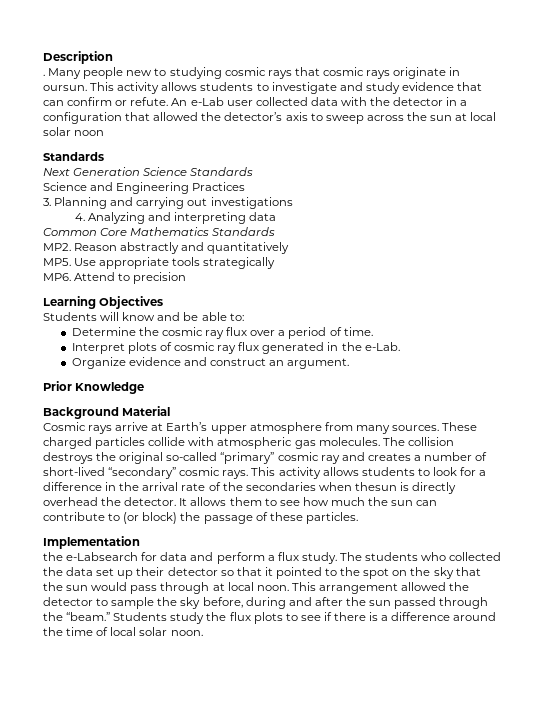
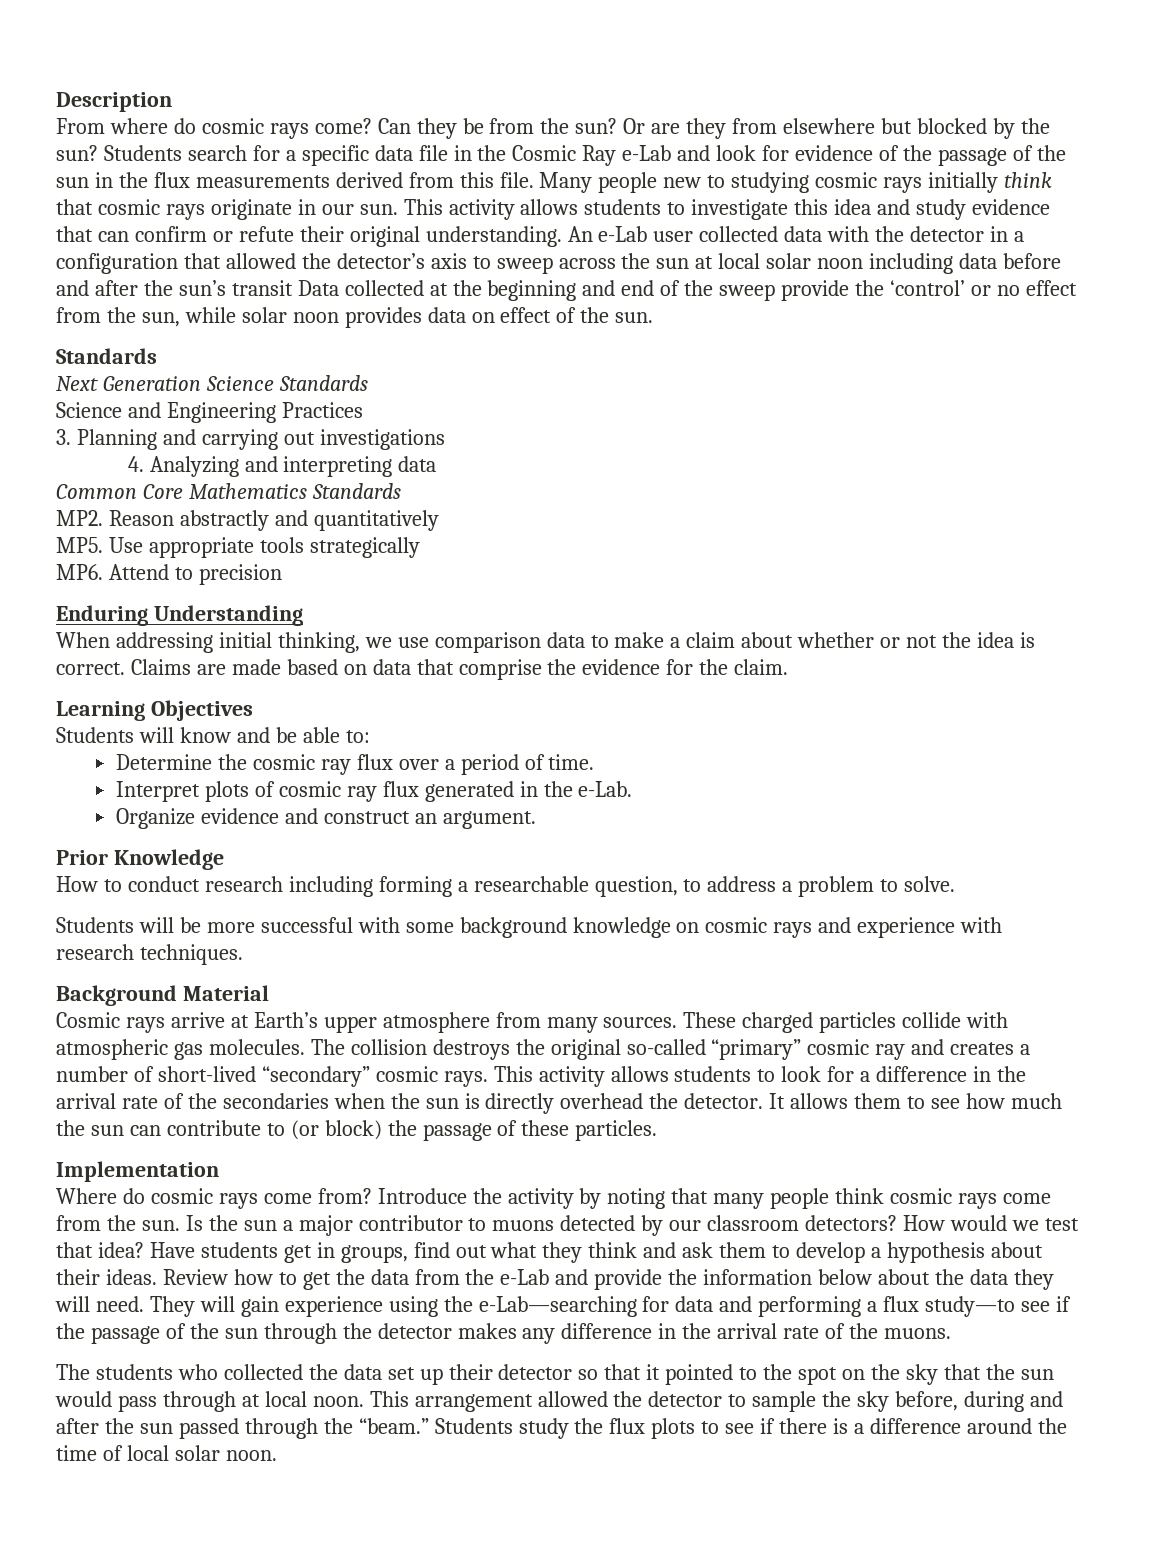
[43,74,45,76] . -> [56,118,1050,139] [56,145,1066,166] [56,172,534,188] From where do cosmic rays come? Can they be from the sun? Or are they from elsewhere but blocked by the sun? Students search for a specific data file in the Cosmic Ray e-Lab and look for evidence of the passage of the sun in the flux measurements derived from this file.
(292, 74) none -> [928,172,1052,193] initially think
[43,85,87,91] oursun. -> [321,204,398,215] our sun.
(337, 88) none -> [794,199,872,215] this idea
[130,97,169,106] refute. -> [238,226,562,247] refute their original understanding.
(105, 133) none -> [869,253,1061,274] [56,280,1077,301] [56,307,654,328] including data before and after the sun’s transit Data collected at the beginning and end of the sweep provide the ‘control’ or no effect from the sun, while solar noon provides data on effect of the sun.
(187, 278) none -> [56,605,303,626] [56,632,1035,653] [56,659,789,680] // Enduring Understanding // When addressing initial thinking, we use comparison data to make a claim about whether or not the idea is correct. Claims are made based on data that comprise the evidence for the claim.
(145, 388) none -> [56,876,956,897] [56,917,1003,938] [56,944,243,965] // How to conduct research including forming a researchable question, to address a problem to solve. // Students will be more successful with some background knowledge on cosmic rays and experience with research techniques.
[354,482,397,491] thesun -> [390,1093,459,1109] the sun
[43,552,139,561] the e-Labsearch -> [56,1188,1051,1209] [56,1215,1079,1236] [56,1242,1043,1263] [56,1269,1054,1290] [55,1296,637,1317] Where do cosmic rays come from? Introduce the activity by noting that many people think cosmic rays come from the sun. Is the sun a major contributor to muons detected by our classroom detectors? How would we test that idea? Have students get in groups, find out what they think and ask them to develop a hypothesis about their ideas. Review how to get the data from the e-Lab and provide the information below about the data they will need. They will gain experience using the e-Lab—searching
[216,552,265,564] perform -> [758,1296,862,1317] performing
[301,552,337,564] study. -> [925,1296,1071,1317] [56,1323,951,1344] study—to see if the passage of the sun through the detector makes any difference in the arrival rate of the muons. //

